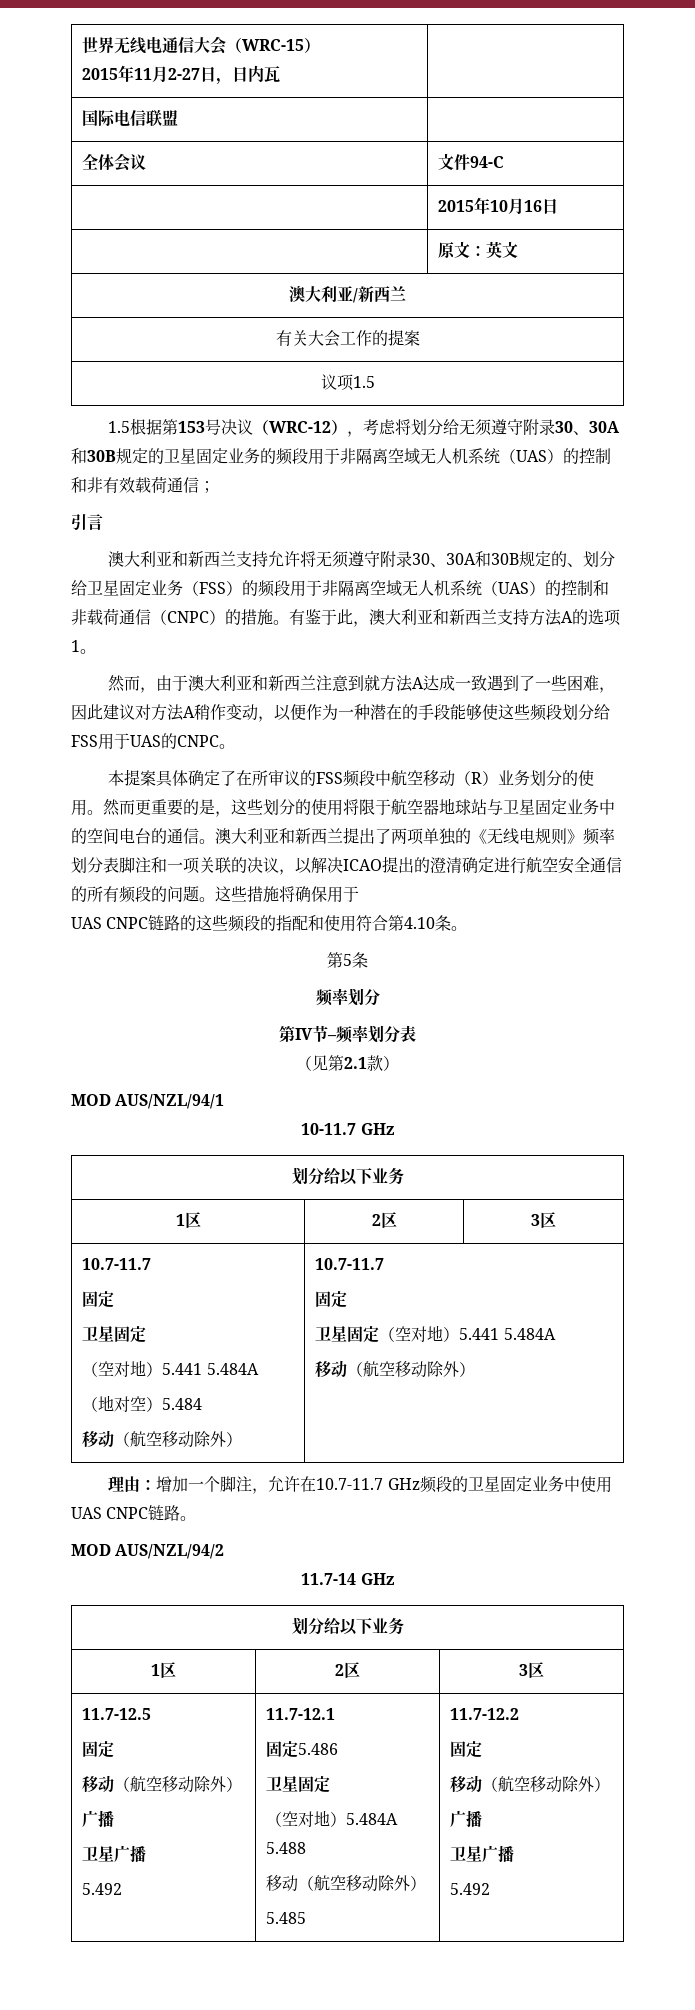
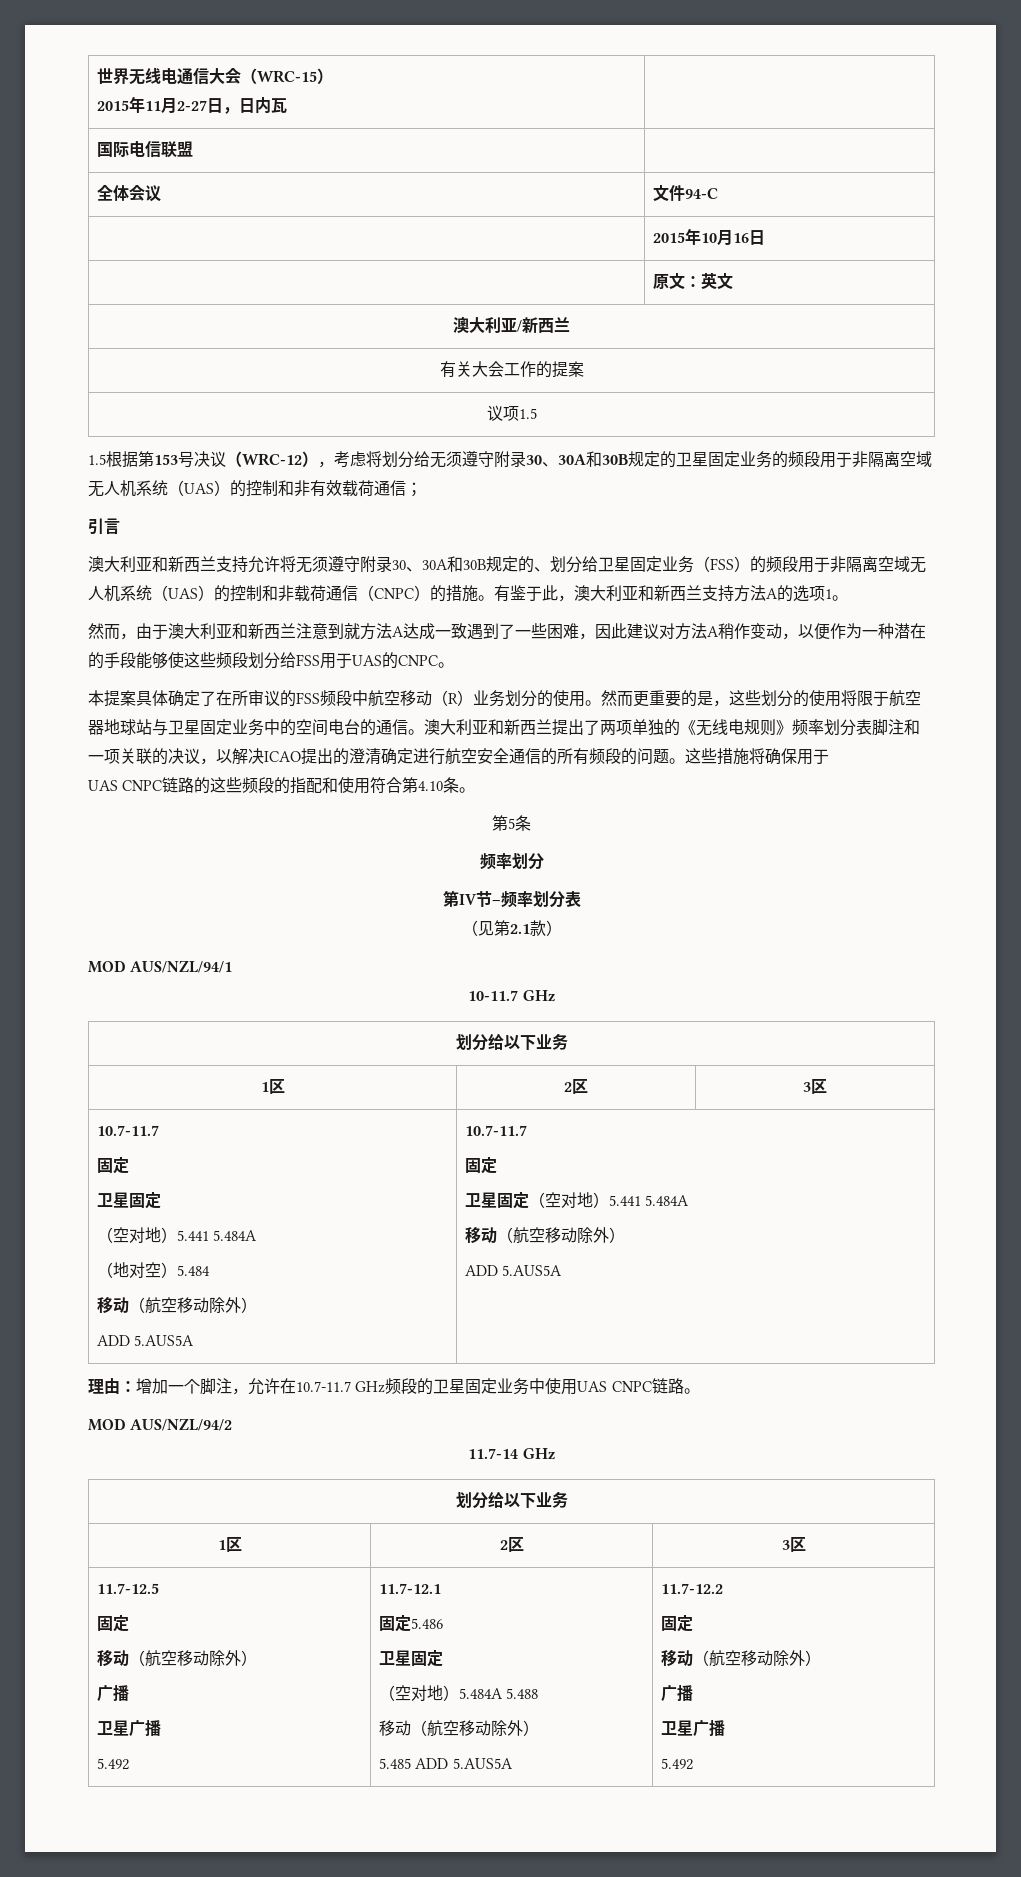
(243, 1439) none -> [96,1335,195,1346] // ADD 5.AUS5A
(476, 1369) none -> [464,1265,563,1276] // ADD 5.AUS5A
(307, 1918) none -> [415,1758,513,1769] ADD 5.AUS5A

